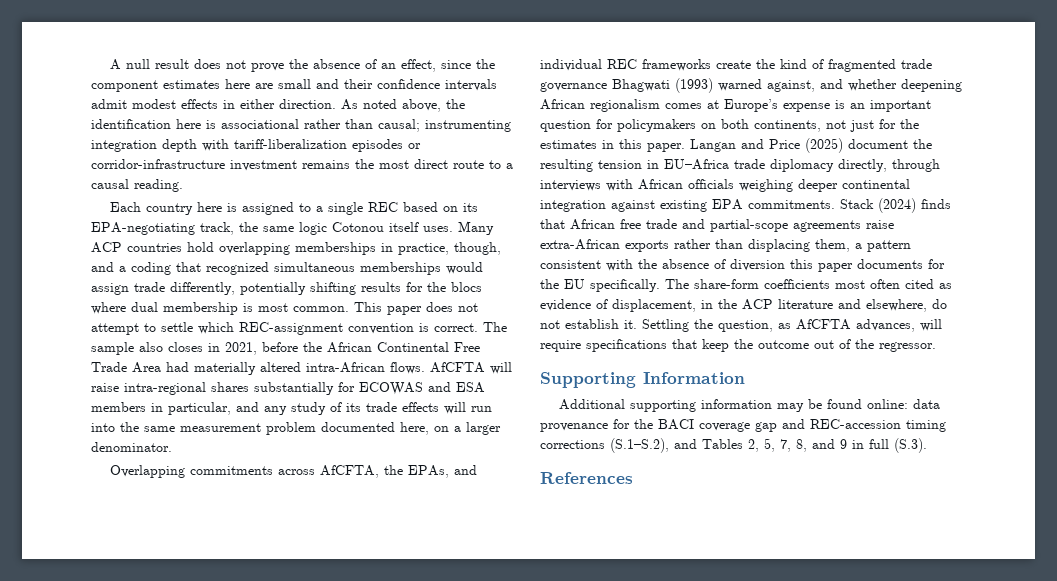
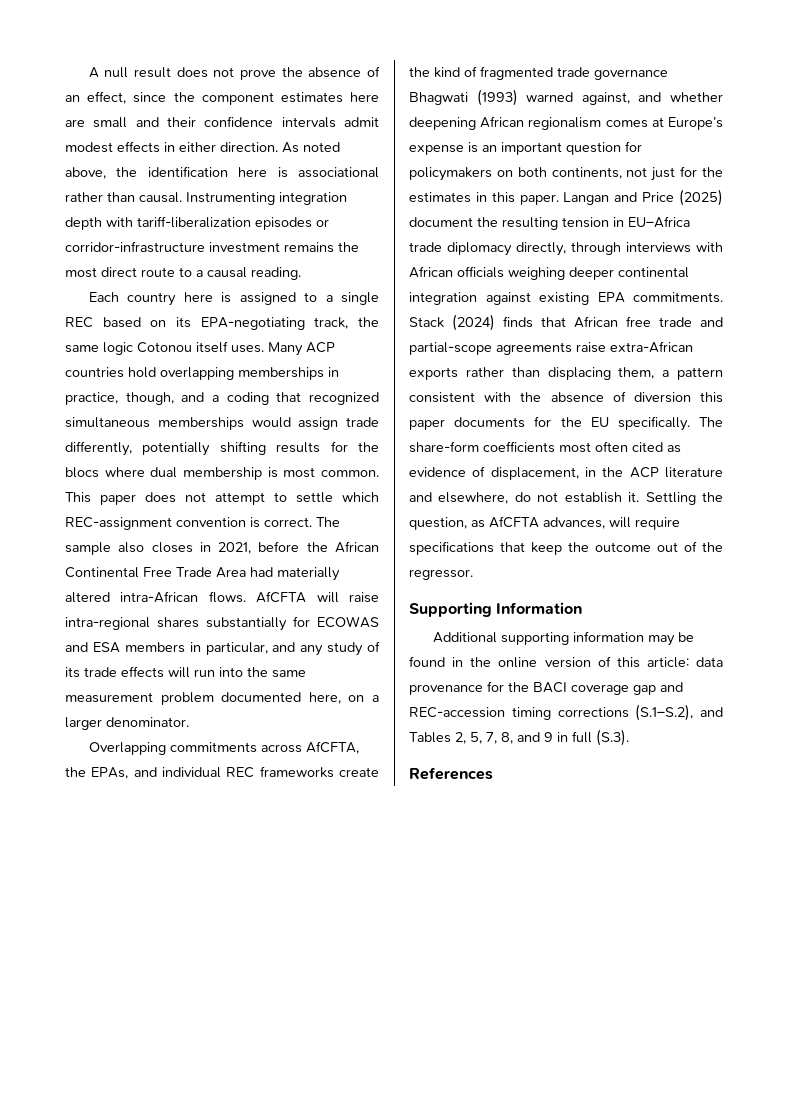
[378,119,511,132] causal; instrumenting -> [139,192,275,205] causal. Instrumenting
[867,399,909,409] online: -> [452,656,689,668] in the online version of this article:

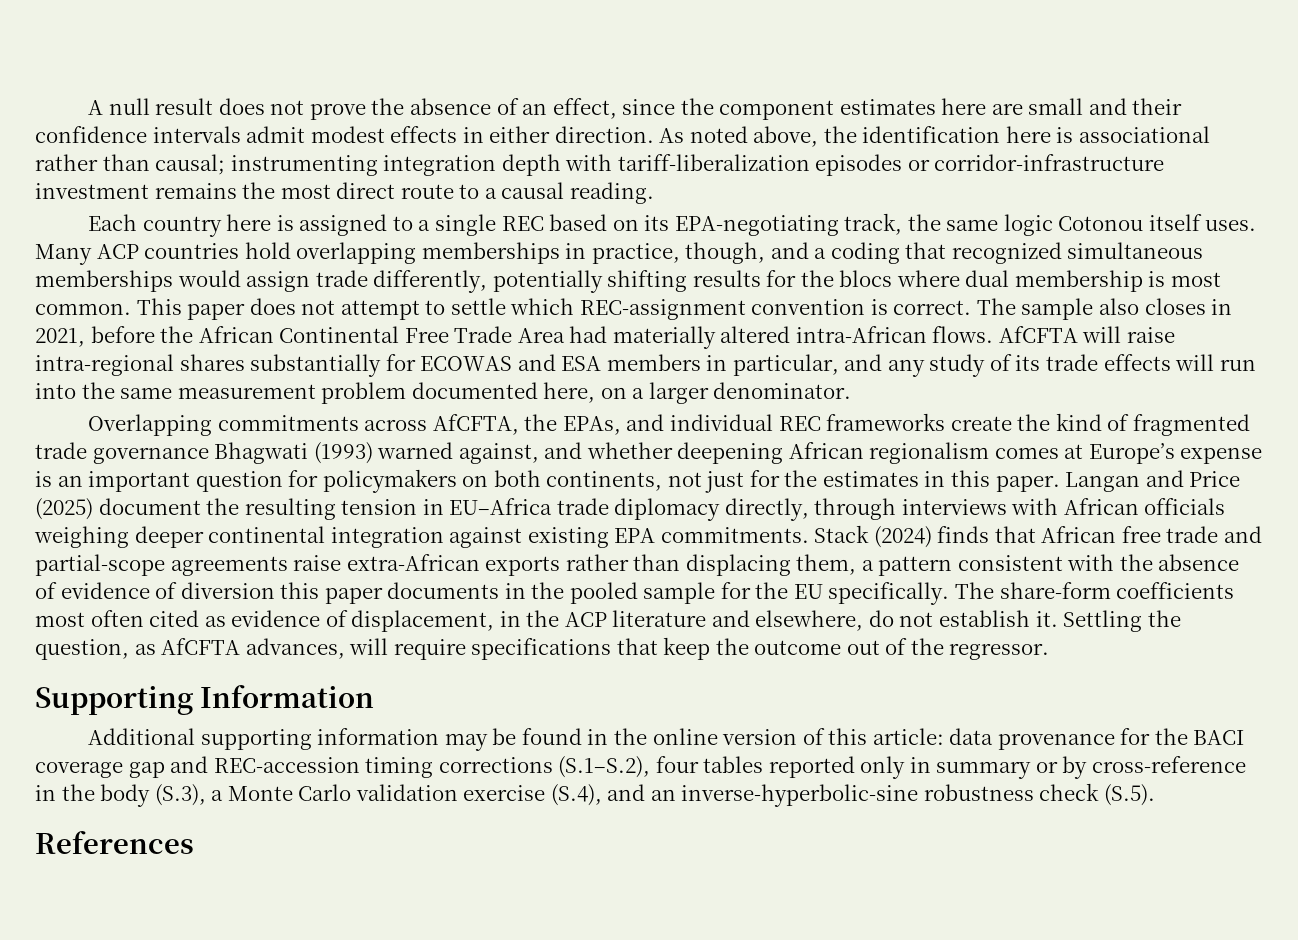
[139,192,275,205] causal. Instrumenting -> [155,154,378,176] causal; instrumenting
(626, 396) none -> [60,582,178,599] evidence of
(526, 422) none -> [504,582,716,604] in the pooled sample
[700,707,723,717] [409,729,629,746] and Tables 2, 5, 7, 8, and 9 in full (S.3). -> [655,756,1247,779] [35,783,1156,807] four tables reported only in summary or by cross-reference in the body (S.3), a Monte Carlo validation exercise (S.4), and an inverse-hyperbolic-sine robustness check (S.5).

